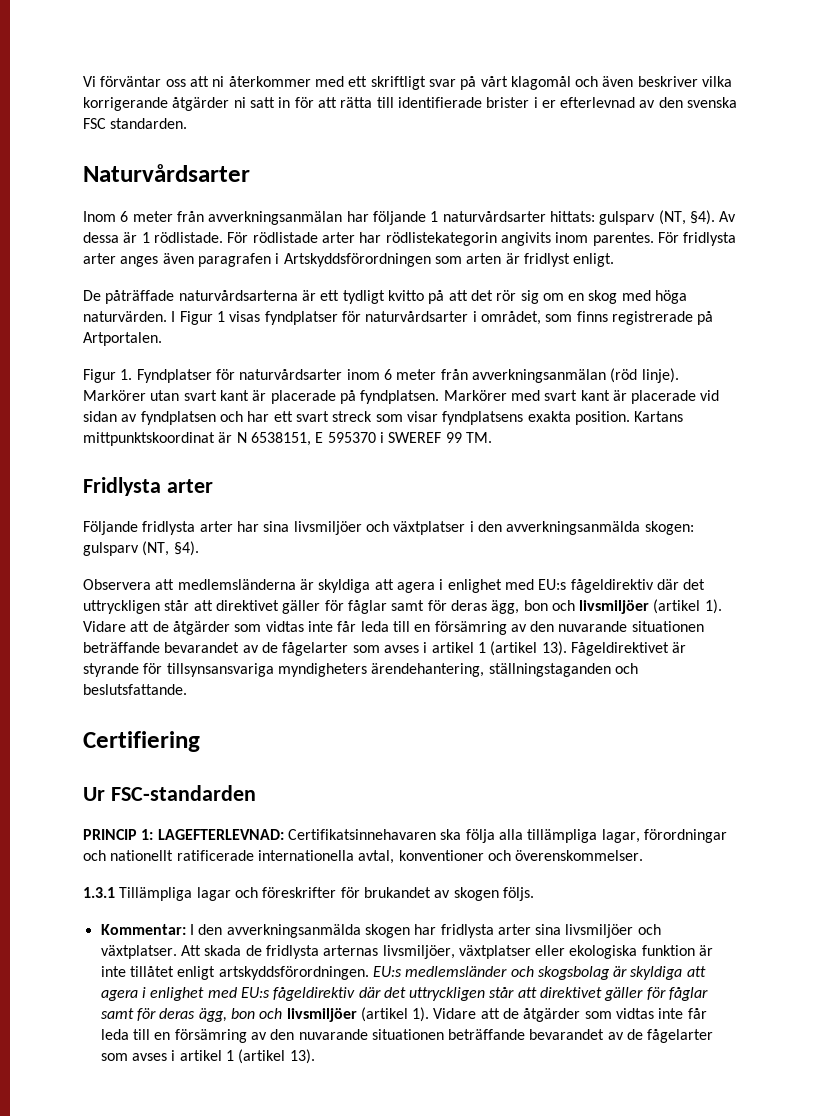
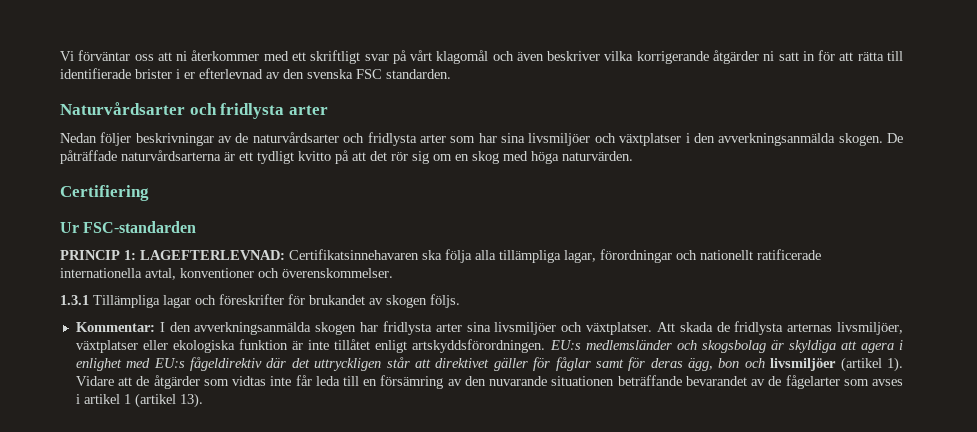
[83,210,737,225] [83,232,737,246] [83,253,615,267] // Inom 6 meter från avverkningsanmälan har följande 1 naturvårdsarter hittats: gulsparv (NT, §4). Av dessa är 1 rödlistade. För rödlistade arter har rödlistekategorin angivits inom parentes. För fridlysta arter anges även paragrafen i Artskyddsförordningen som arten är fridlyst enligt. // -> [189,103,328,119] [60,132,883,146] och fridlysta arter // Nedan följer beskrivningar av de naturvårdsarter och fridlysta arter som har sina livsmiljöer och växtplatser i den avverkningsanmälda skogen.
[171,311,714,325] [83,332,162,346] [83,368,679,383] [83,390,720,404] [83,411,684,425] [83,432,492,446] [83,477,213,496] [83,521,694,535] [83,541,199,556] [83,579,706,593] [83,599,722,614] [83,621,704,635] [83,641,687,656] [83,663,638,677] [83,684,187,695] I Figur 1 visas fyndplatser för naturvårdsarter i området, som finns registrerade på Artportalen. // Figur 1. Fyndplatser för naturvårdsarter inom 6 meter från avverkningsanmälan (röd linje). Markörer utan svart kant är placerade på fyndplatsen. Markörer med svart kant är placerade vid sidan av fyndplatsen och har ett svart streck som visar fyndplatsens exakta position. Kartans mittpunktskoordinat är N 6538151, E 595370 i SWEREF 99 TM. // Fridlysta arter // Följande fridlysta arter har sina livsmiljöer och växtplatser i den avverkningsanmälda skogen: gulsparv (NT, §4). // Observera att medlemsländerna är skyldiga att agera i enlighet med EU:s fågeldirektiv där det uttryckligen står att direktivet gäller för fåglar samt för deras ägg, bon och livsmiljöer (artikel 1). Vidare att de åtgärder som vidtas inte får leda till en försämring av den nuvarande situationen beträffande bevarandet av de fågelarter som avses i artikel 1 (artikel 13). Fågeldirektivet är styrande för tillsynsansvariga myndigheters ärendehantering, ställningstaganden och beslutsfattande. -> (633, 156) none

